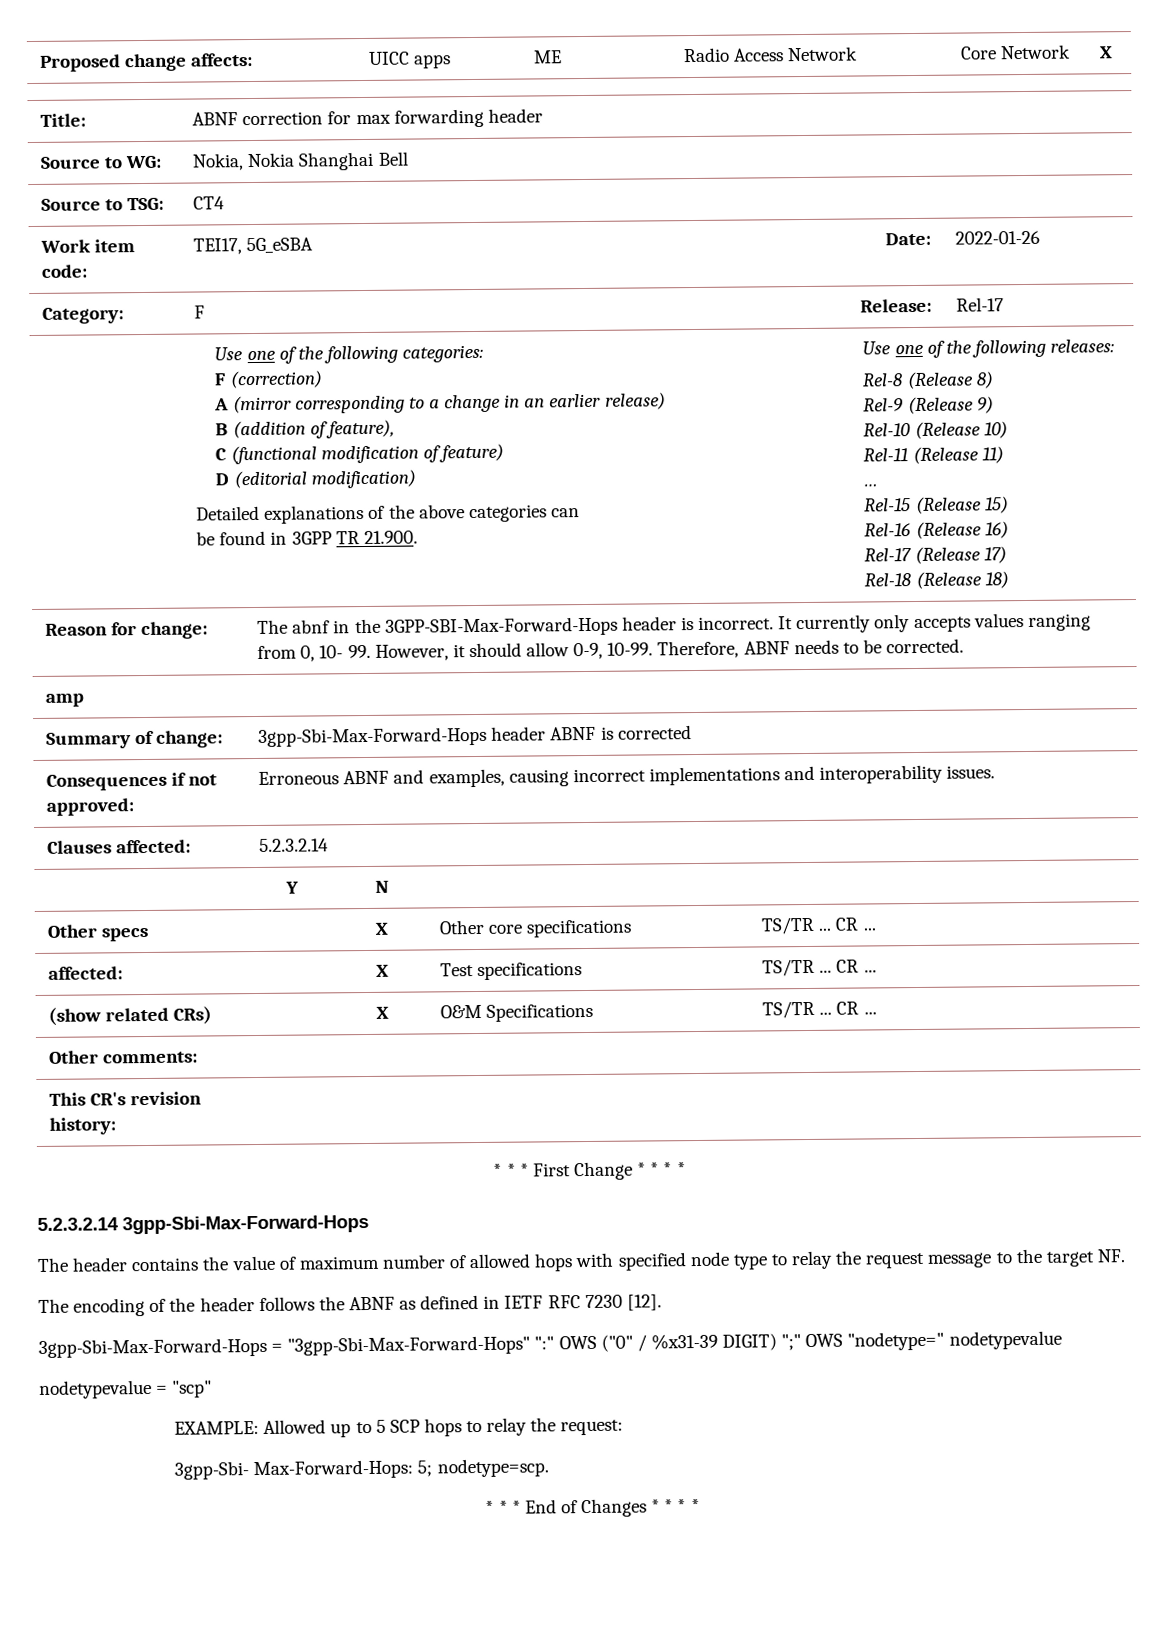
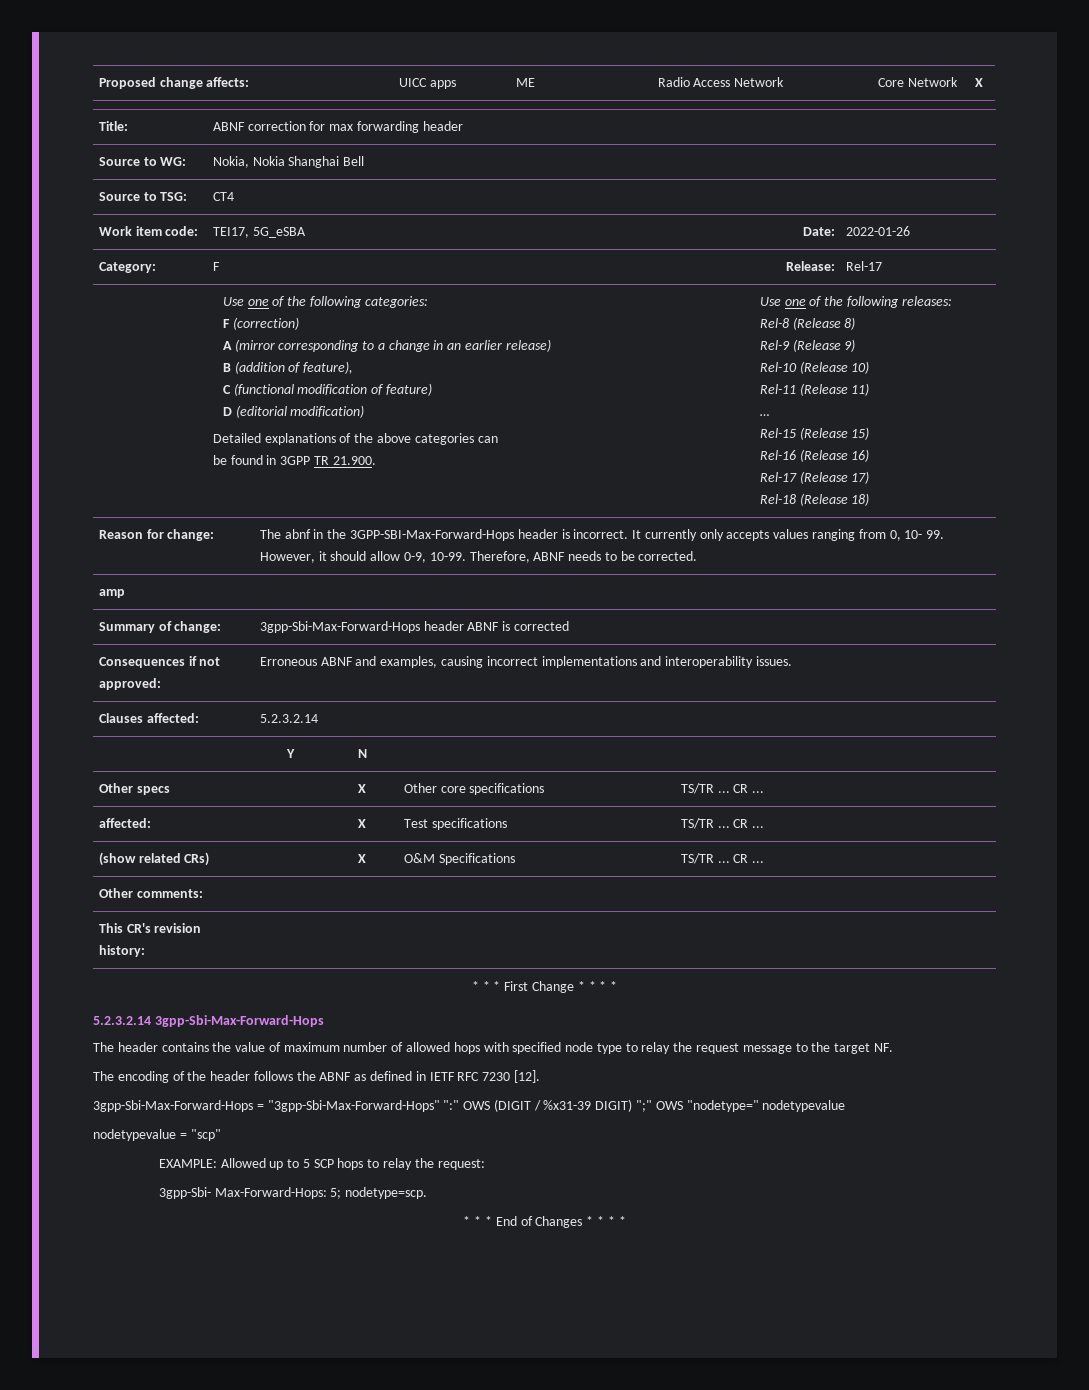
[600,1334,633,1352] ("0" -> [493,1099,531,1112] (DIGIT

